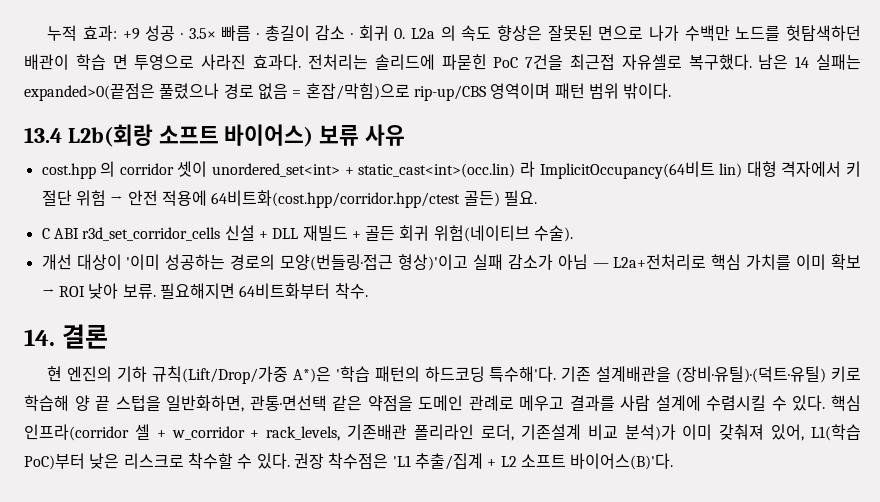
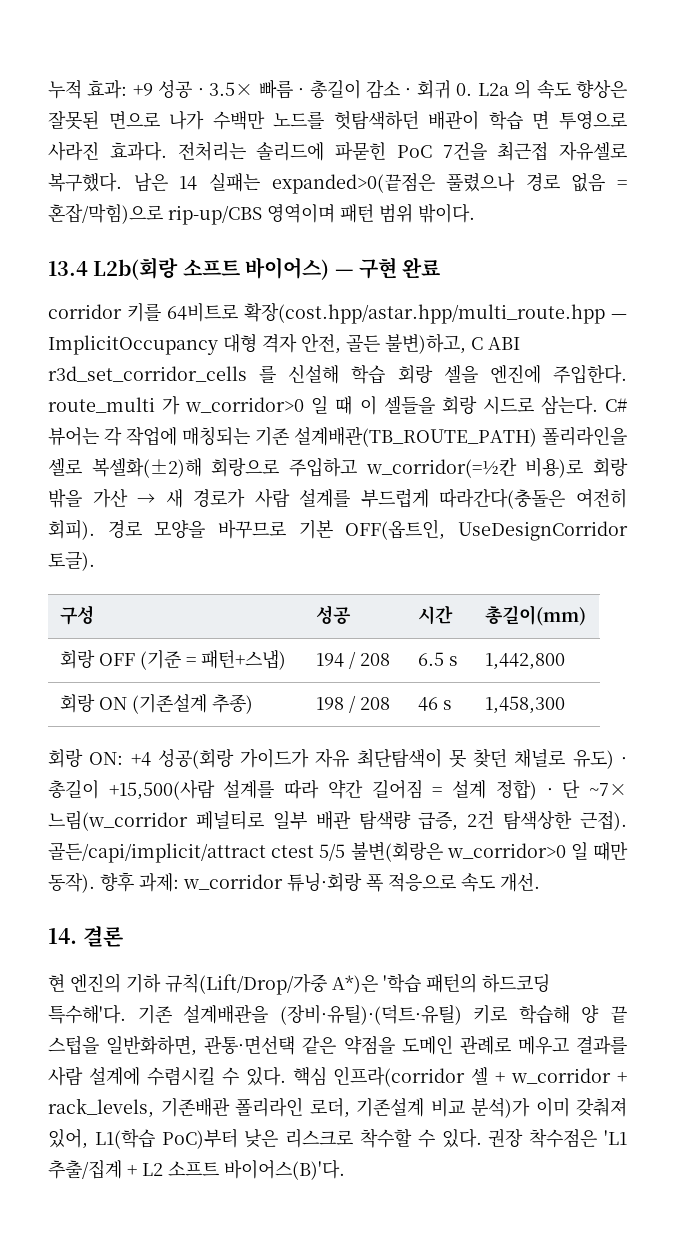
[319,124,406,146] [41,161,862,179] [41,190,537,208] [41,225,574,242] [41,254,861,271] [41,283,368,299] 보류 사유 // cost.hpp 의 corridor 셋이 unordered_set<int> + static_cast<int>(occ.lin) 라 ImplicitOccupancy(64비트 lin) 대형 격자에서 키 절단 위험 → 안전 적용에 64비트화(cost.hpp/corridor.hpp/ctest 골든) 필요. // C ABI r3d_set_corridor_cells 신설 + DLL 재빌드 + 골든 회귀 위험(네이티브 수술). // 개선 대상이 '이미 성공하는 경로의 모양(번들링·접근 형상)'이고 실패 감소가 아님 — L2a+전처리로 핵심 가치를 이미 확보 → ROI 낮아 보류. 필요해지면 64비트화부터 착수. -> [334,257,441,279] [48,303,627,324] [48,333,520,355] [48,364,628,384] [48,395,628,415] [48,426,627,447] [48,457,628,478] [48,488,627,509] [48,519,628,541] [48,551,95,571] [60,605,95,625] [316,605,352,624] [418,605,454,624] [485,605,587,626] [60,650,287,670] [316,651,391,669] [418,652,459,666] [485,653,566,670] [60,694,254,714] [316,695,391,713] [418,697,453,711] [485,696,566,714] [48,748,627,769] [48,779,628,800] [48,811,627,831] [48,842,628,863] [48,872,540,893] — 구현 완료 // corridor 키를 64비트로 확장(cost.hpp/astar.hpp/multi_route.hpp — ImplicitOccupancy 대형 격자 안전, 골든 불변)하고, C ABI r3d_set_corridor_cells 를 신설해 학습 회랑 셀을 엔진에 주입한다. route_multi 가 w_corridor>0 일 때 이 셀들을 회랑 시드로 삼는다. C# 뷰어는 각 작업에 매칭되는 기존 설계배관(TB_ROUTE_PATH) 폴리라인을 셀로 복셀화(±2)해 회랑으로 주입하고 w_corridor(=½칸 비용)로 회랑 밖을 가산 → 새 경로가 사람 설계를 부드럽게 따라간다(충돌은 여전히 회피). 경로 모양을 바꾸므로 기본 OFF(옵트인, UseDesignCorridor 토글). // 구성 | 성공 | 시간 | 총길이(mm) // 회랑 OFF (기준 = 패턴+스냅) | 194 / 208 | 6.5 s | 1,442,800 // 회랑 ON (기존설계 추종) | 198 / 208 | 46 s | 1,458,300 // 회랑 ON: +4 성공(회랑 가이드가 자유 최단탐색이 못 찾던 채널로 유도) · 총길이 +15,500(사람 설계를 따라 약간 길어짐 = 설계 정합) · 단 ~7× 느림(w_corridor 페널티로 일부 배관 탐색량 급증, 2건 탐색상한 근접). 골든/capi/implicit/attract ctest 5/5 불변(회랑은 w_corridor>0 일 때만 동작). 향후 과제: w_corridor 튜닝·회랑 폭 적응으로 속도 개선.

